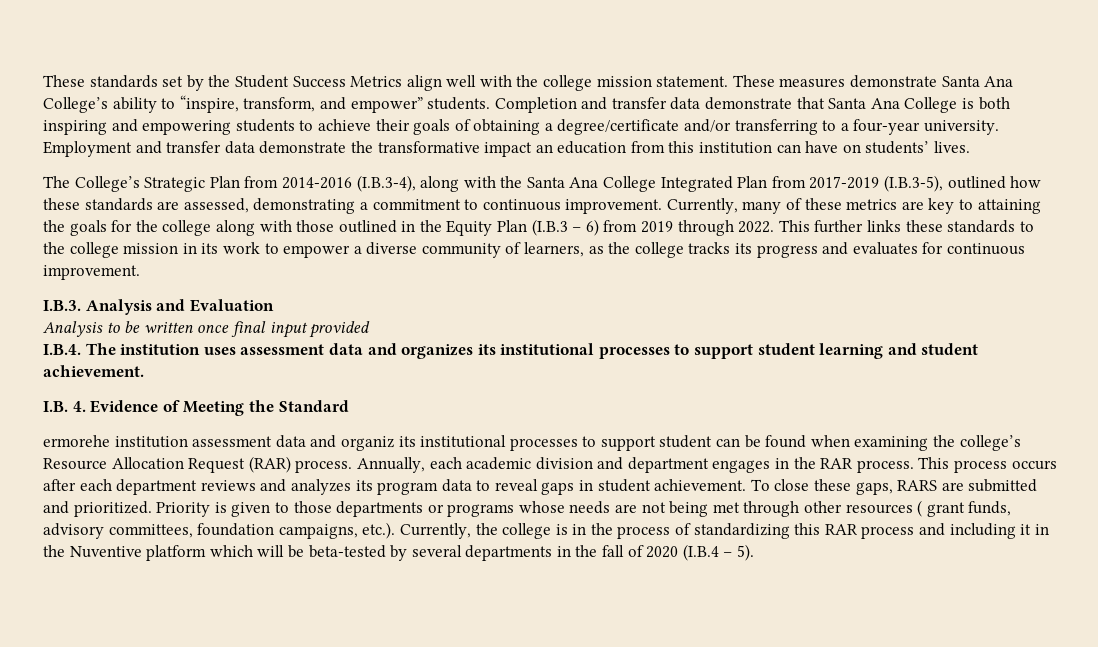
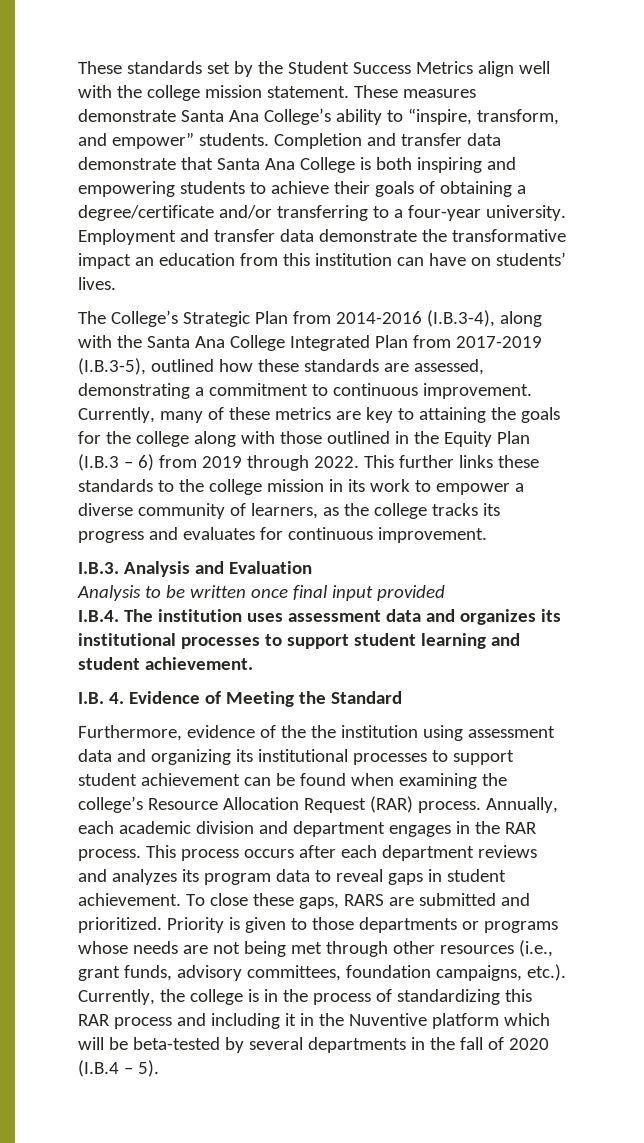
[43,435,713,451] ermorehe institution assessment data and organiz its institutional processes to support student -> [78,725,555,741] [78,749,514,765] [78,773,240,786] Furthermore, evidence of the the institution using assessment data and organizing its institutional processes to support student achievement
[917,500,923,517] ( -> [518,940,553,957] (i.e.,

